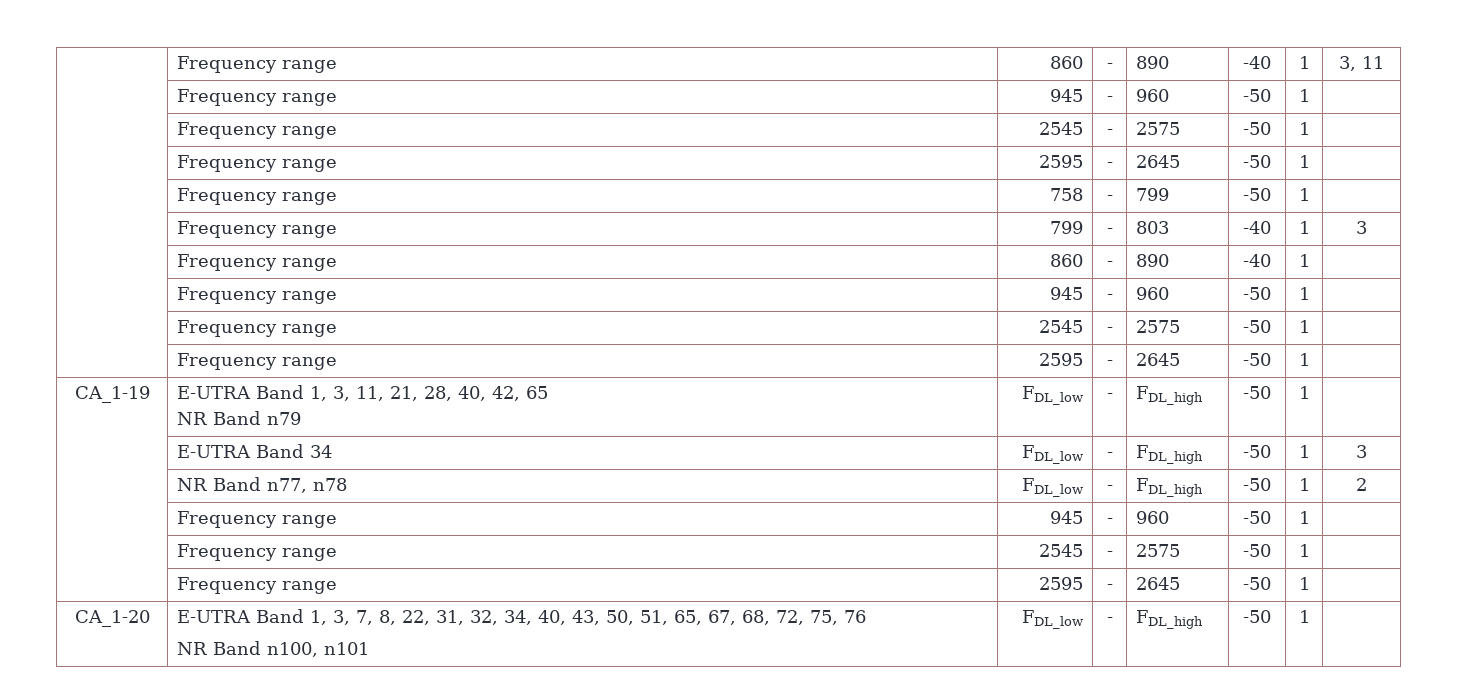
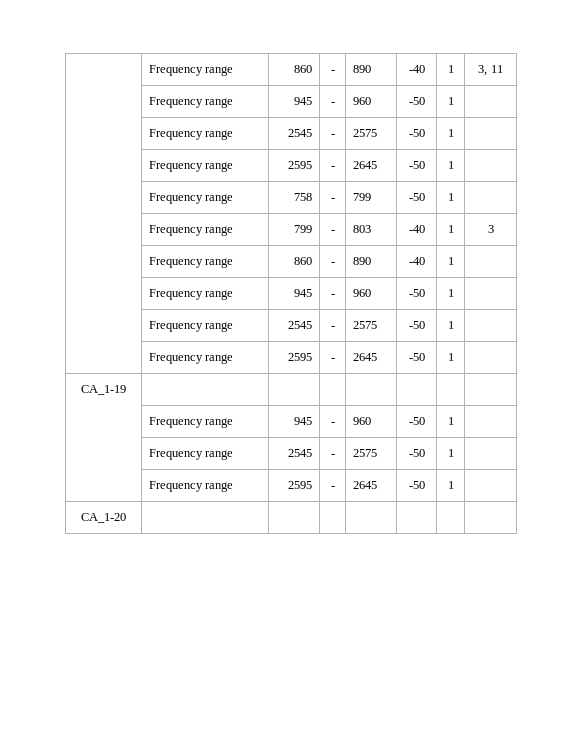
[177,385,549,401] [177,411,302,425] [1021,386,1083,405] [1106,393,1113,399] [1136,386,1204,405] [1243,386,1271,399] [1298,386,1310,399] [177,444,333,458] [1021,445,1083,464] [1106,452,1113,458] [1136,445,1204,464] [1243,445,1271,458] [1298,445,1310,458] [1356,445,1367,458] [177,477,348,493] [1021,478,1083,497] [1106,485,1113,491] [1136,478,1204,497] [1243,478,1271,491] [1298,478,1310,491] [1356,478,1367,491] E-UTRA Band 1, 3, 11, 21, 28, 40, 42, 65 // NR Band n79 | FDL_low | - | FDL_high | -50 | 1 | // | E-UTRA Band 34 | FDL_low | - | FDL_high | -50 | 1 | 3 // | NR Band n77, n78 | FDL_low | - | FDL_high | -50 | 1 | 2 -> (126, 390) | | | | | |
[177,609,867,625] [177,641,370,657] [1021,610,1083,629] [1106,617,1113,623] [1136,610,1204,629] [1243,610,1271,623] [1298,610,1310,623] E-UTRA Band 1, 3, 7, 8, 22, 31, 32, 34, 40, 43, 50, 51, 65, 67, 68, 72, 75, 76 // NR Band n100, n101 | FDL_low | - | FDL_high | -50 | 1 -> (126, 518) | | | | |

